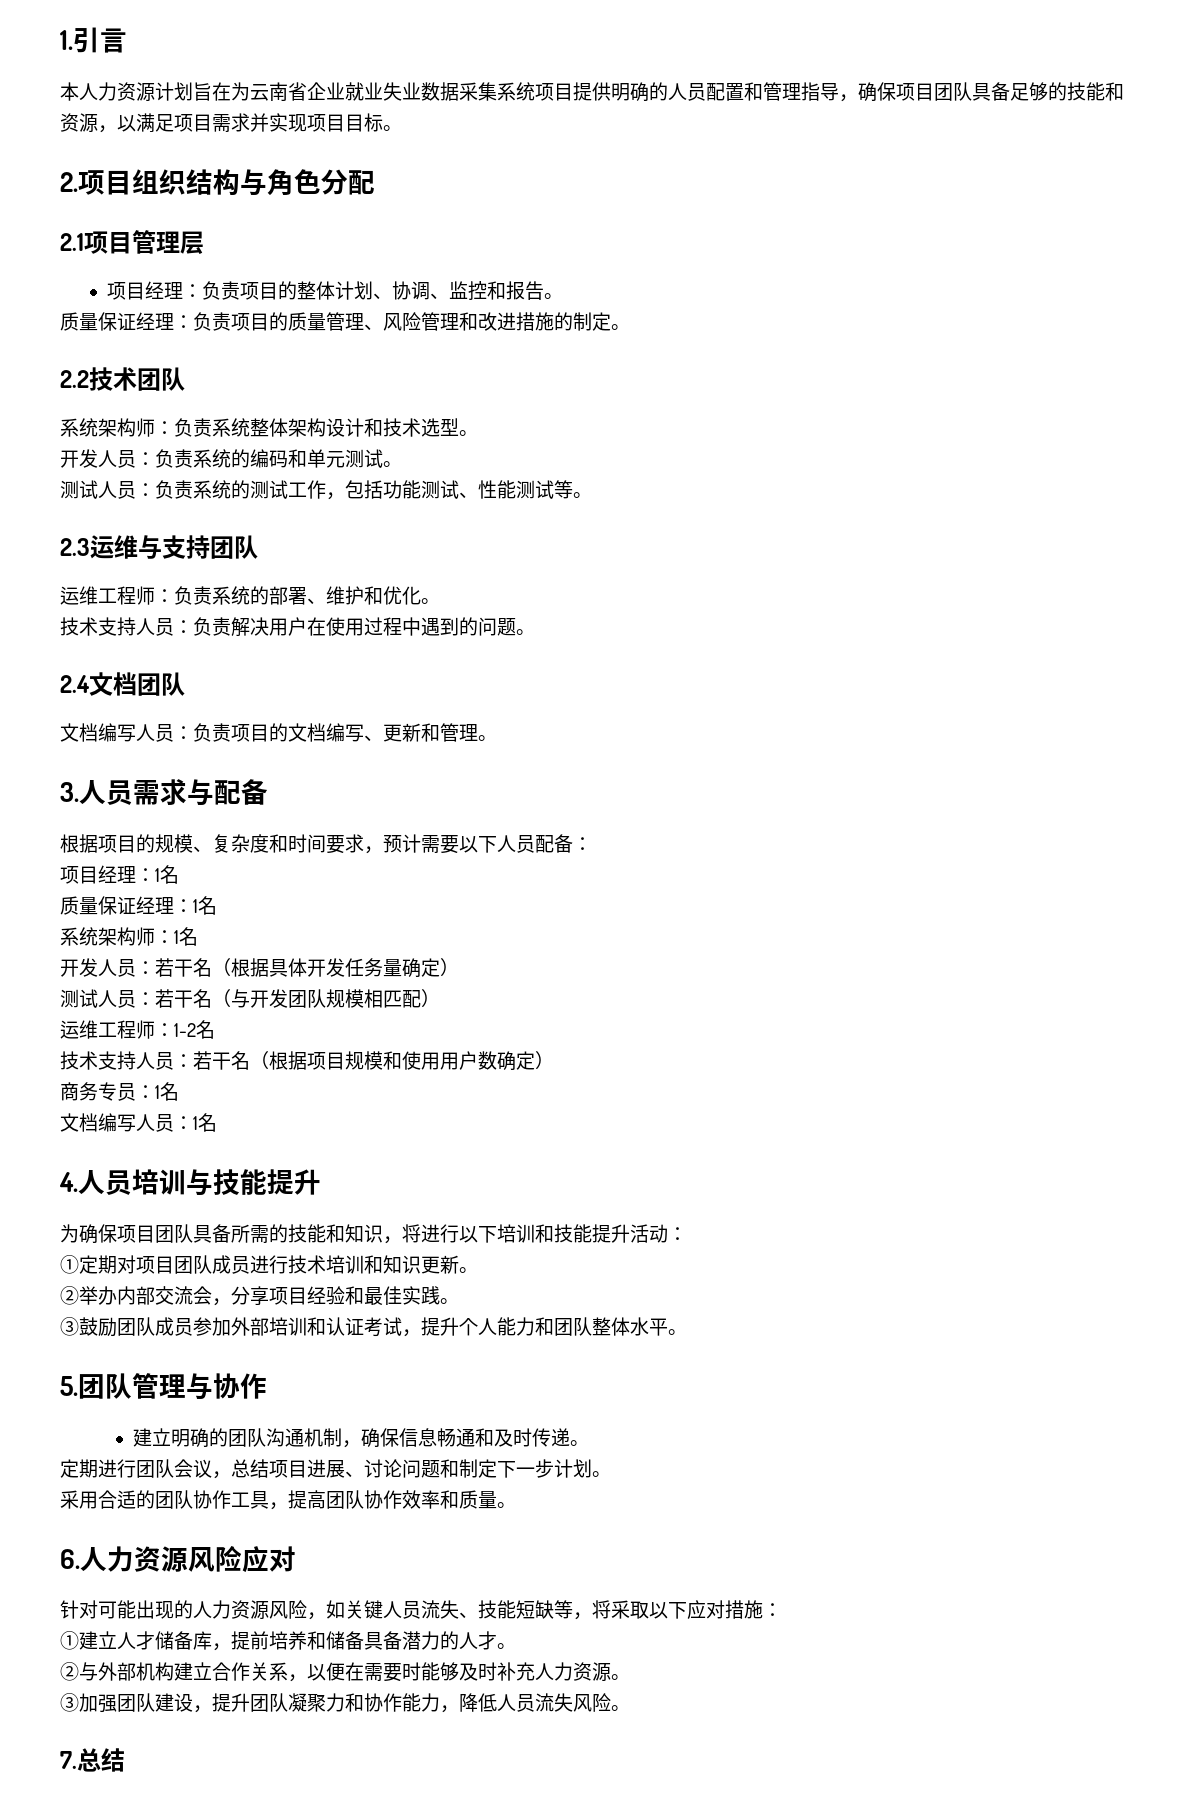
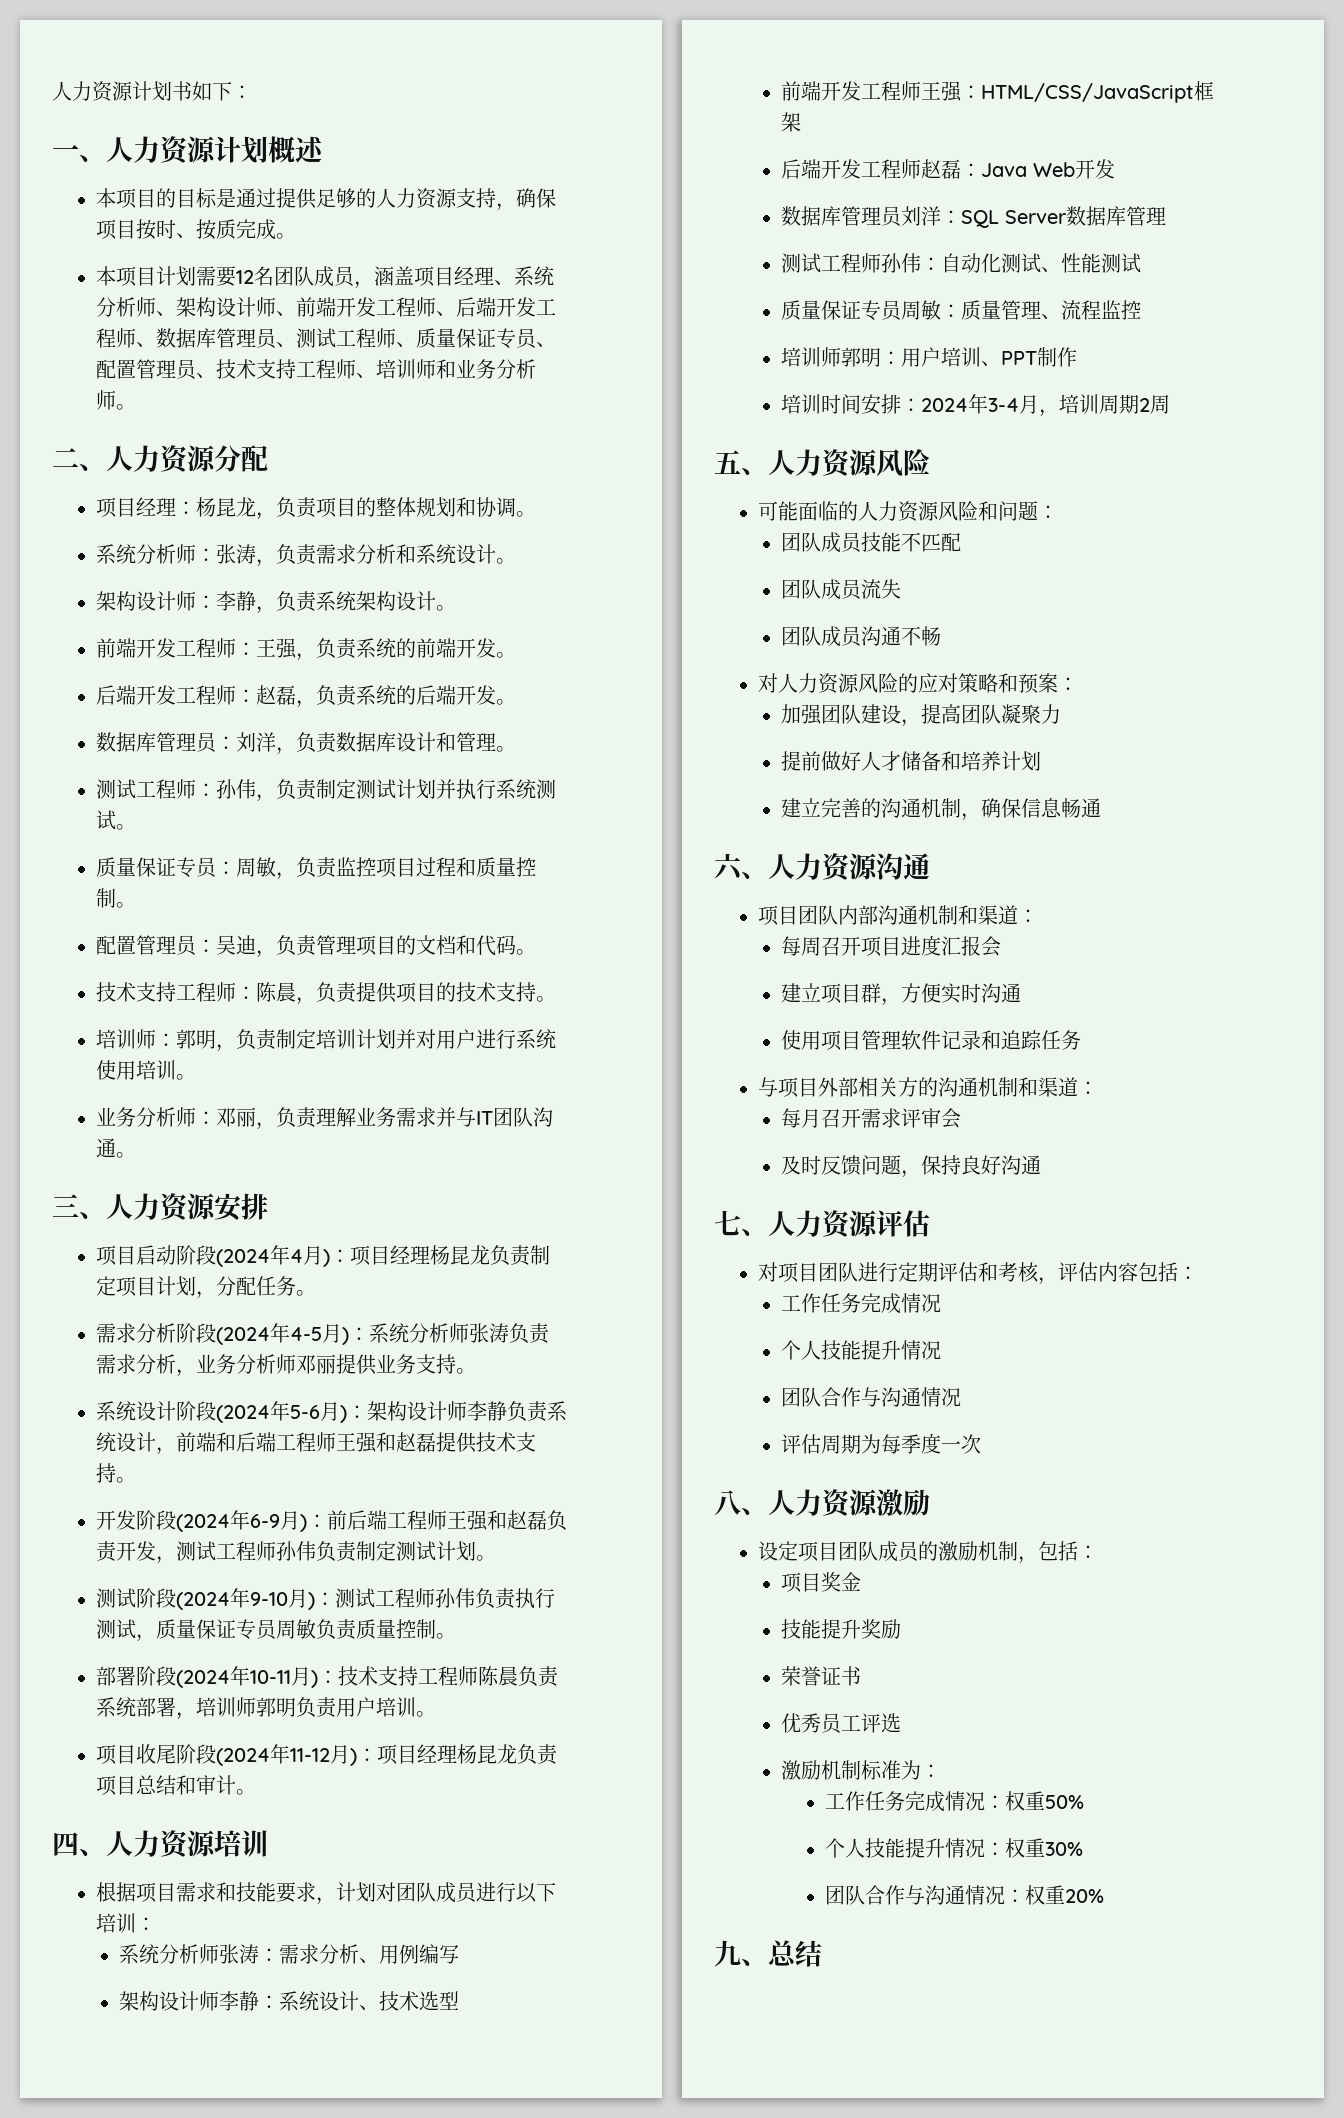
[60,27,127,53] [60,82,1124,102] [60,113,402,133] [60,169,375,196] [60,230,204,255] [107,281,203,300] 1.引言 // 本人力资源计划旨在为云南省企业就业失业数据采集系统项目提供明确的人员配置和管理指导，确保项目团队具备足够的技能和资源，以满足项目需求并实现项目目标。 // 2.项目组织结构与角色分配 // 2.1项目管理层 // 项目经理： -> [52,81,252,102] [52,136,324,165] [96,188,557,211] [96,219,297,240] [96,266,555,289] [96,297,557,317] [96,328,557,349] [96,359,537,380] [96,390,137,410] [52,445,268,474] [96,497,277,520] 人力资源计划书如下： // 一、人力资源计划概述 // 本项目的目标是通过提供足够的人力资源支持，确保项目按时、按质完成。 // 本项目计划需要12名团队成员，涵盖项目经理、系统分析师、架构设计师、前端开发工程师、后端开发工程师、数据库管理员、测试工程师、质量保证专员、配置管理员、技术支持工程师、培训师和业务分析师。 // 二、人力资源分配 // 项目经理：杨昆龙，
[335,281,564,301] [60,312,630,331] [60,367,185,391] [60,418,478,437] [60,449,402,468] [60,480,592,500] [60,535,258,559] [60,586,440,605] [60,617,535,637] [60,672,185,696] [60,723,497,742] [60,779,268,806] [60,834,592,854] [60,865,179,884] [60,896,217,915] [60,927,198,946] [60,958,459,978] [60,989,440,1008] [60,1020,215,1039] [60,1051,554,1071] [60,1082,179,1101] [60,1113,217,1132] [59,1169,321,1196] [60,1224,687,1244] [60,1255,478,1274] [60,1286,459,1306] [60,1317,687,1337] [60,1373,267,1400] [133,1428,267,1448] 计划、协调、监控和报告。 // 质量保证经理：负责项目的质量管理、风险管理和改进措施的制定。 // 2.2技术团队 // 系统架构师：负责系统整体架构设计和技术选型。 // 开发人员：负责系统的编码和单元测试。 // 测试人员：负责系统的测试工作，包括功能测试、性能测试等。 // 2.3运维与支持团队 // 运维工程师：负责系统的部署、维护和优化。 // 技术支持人员：负责解决用户在使用过程中遇到的问题。 // 2.4文档团队 // 文档编写人员：负责项目的文档编写、更新和管理。 // 3.人员需求与配备 // 根据项目的规模、复杂度和时间要求，预计需要以下人员配备： // 项目经理：1名 // 质量保证经理：1名 // 系统架构师：1名 // 开发人员：若干名（根据具体开发任务量确定） // 测试人员：若干名（与开发团队规模相匹配） // 运维工程师：1-2名 // 技术支持人员：若干名（根据项目规模和使用用户数确定） // 商务专员：1名 // 文档编写人员：1名 // 4.人员培训与技能提升 // 为确保项目团队具备所需的技能和知识，将进行以下培训和技能提升活动： // ①定期对项目团队成员进行技术培训和知识更新。 // ②举办内部交流会，分享项目经验和最佳实践。 // ③鼓励团队成员参加外部培训和认证考试，提升个人能力和团队整体水平。 // 5.团队管理与协作 // 建立明确的团队 -> [416,497,537,517] [96,544,517,567] [96,591,457,614] [96,638,517,661] [96,685,517,708] [96,732,517,755] [96,779,557,802] [96,810,137,830] [96,857,537,880] [96,888,137,908] [96,935,537,958] [96,982,557,1005] [96,1029,557,1052] [96,1060,197,1080] [96,1107,554,1130] [96,1138,137,1158] [52,1193,268,1222] [96,1245,551,1267] [96,1276,317,1299] [96,1323,551,1345] [96,1354,477,1377] [96,1401,568,1423] [96,1432,537,1455] [96,1463,137,1483] [96,1510,568,1532] [96,1541,497,1564] [96,1588,556,1610] [96,1619,457,1642] [96,1666,560,1688] [96,1697,437,1720] [96,1744,559,1766] [96,1775,257,1796] [52,1830,268,1859] [96,1882,557,1905] [96,1913,157,1933] [118,1944,459,1964] [118,1991,459,2011] [780,81,1214,103] [780,112,801,132] [780,159,1115,179] [780,206,1166,228] [780,253,1141,273] [780,300,1141,321] [780,347,1077,367] [780,394,1170,417] [714,449,930,478] [758,501,1059,522] [780,532,961,553] [780,579,901,600] [780,626,941,647] [758,673,1079,694] [780,704,1061,727] [780,751,1041,771] [780,798,881,818] 规划和协调。 // 系统分析师：张涛，负责需求分析和系统设计。 // 架构设计师：李静，负责系统架构设计。 // 前端开发工程师：王强，负责系统的前端开发。 // 后端开发工程师：赵磊，负责系统的后端开发。 // 数据库管理员：刘洋，负责数据库设计和管理。 // 测试工程师：孙伟，负责制定测试计划并执行系统测试。 // 质量保证专员：周敏，负责监控项目过程和质量控制。 // 配置管理员：吴迪，负责管理项目的文档和代码。 // 技术支持工程师：陈晨，负责提供项目的技术支持。 // 培训师：郭明，负责制定培训计划并对用户进行系统使用培训。 // 业务分析师：邓丽，负责理解业务需求并与IT团队沟通。 // 三、人力资源安排 // 项目启动阶段(2024年4月)：项目经理杨昆龙负责制定项目计划，分配任务。 // 需求分析阶段(2024年4-5月)：系统分析师张涛负责需求分析，业务分析师邓丽提供业务支持。 // 系统设计阶段(2024年5-6月)：架构设计师李静负责系统设计，前端和后端工程师王强和赵磊提供技术支持。 // 开发阶段(2024年6-9月)：前后端工程师王强和赵磊负责开发，测试工程师孙伟负责制定测试计划。 // 测试阶段(2024年9-10月)：测试工程师孙伟负责执行测试，质量保证专员周敏负责质量控制。 // 部署阶段(2024年10-11月)：技术支持工程师陈晨负责系统部署，培训师郭明负责用户培训。 // 项目收尾阶段(2024年11-12月)：项目经理杨昆龙负责项目总结和审计。 // 四、人力资源培训 // 根据项目需求和技能要求，计划对团队成员进行以下培训： // 系统分析师张涛：需求分析、用例编写 // 架构设计师李静：系统设计、技术选型 // 前端开发工程师王强：HTML/CSS/JavaScript框架 // 后端开发工程师赵磊：Java Web开发 // 数据库管理员刘洋：SQL Server数据库管理 // 测试工程师孙伟：自动化测试、性能测试 // 质量保证专员周敏：质量管理、流程监控 // 培训师郭明：用户培训、PPT制作 // 培训时间安排：2024年3-4月，培训周期2周 // 五、人力资源风险 // 可能面临的人力资源风险和问题： // 团队成员技能不匹配 // 团队成员流失 // 团队成员沟通不畅 // 对人力资源风险的应对策略和预案： // 加强团队建设，提高团队凝聚力 // 提前做好人才储备和培养计划 // 建立完善的
[475,1428,590,1447] [60,1459,611,1479] [60,1490,516,1510] [60,1545,296,1573] [60,1600,782,1620] [60,1631,516,1651] [60,1662,630,1682] [60,1693,630,1713] [60,1751,77,1769] 和及时传递。 // 定期进行团队会议，总结项目进展、讨论问题和制定下一步计划。 // 采用合适的团队协作工具，提高团队协作效率和质量。 // 6.人力资源风险应对 // 针对可能出现的人力资源风险，如关键人员流失、技能短缺等，将采取以下应对措施： // ①建立人才储备库，提前培养和储备具备潜力的人才。 // ②与外部机构建立合作关系，以便在需要时能够及时补充人力资源。 // ③加强团队建设，提升团队凝聚力和协作能力，降低人员流失风险。 // 7. -> [714,853,930,882] [758,905,1039,926] [780,935,1001,957] [780,983,1021,1006] [780,1030,1081,1051] [758,1077,1099,1098] [780,1108,961,1129] [780,1155,1041,1178] [714,1210,930,1239] [758,1262,1199,1285] [780,1293,941,1314] [780,1340,941,1360] [780,1387,961,1407] [780,1433,981,1454] [714,1489,930,1518] [758,1541,1099,1564] [780,1572,861,1593] [780,1619,901,1639] [780,1666,861,1686] [780,1713,901,1734] [780,1760,941,1780] [825,1791,1085,1812] [825,1838,1084,1858] [825,1885,1105,1905] [714,1940,768,1967] // 六、人力资源沟通 // 项目团队内部沟通机制和渠道： // 每周召开项目进度汇报会 // 建立项目群，方便实时沟通 // 使用项目管理软件记录和追踪任务 // 与项目外部相关方的沟通机制和渠道： // 每月召开需求评审会 // 及时反馈问题，保持良好沟通 // 七、人力资源评估 // 对项目团队进行定期评估和考核，评估内容包括： // 工作任务完成情况 // 个人技能提升情况 // 团队合作与沟通情况 // 评估周期为每季度一次 // 八、人力资源激励 // 设定项目团队成员的激励机制，包括： // 项目奖金 // 技能提升奖励 // 荣誉证书 // 优秀员工评选 // 激励机制标准为： // 工作任务完成情况：权重50% // 个人技能提升情况：权重30% // 团队合作与沟通情况：权重20% // 九、

